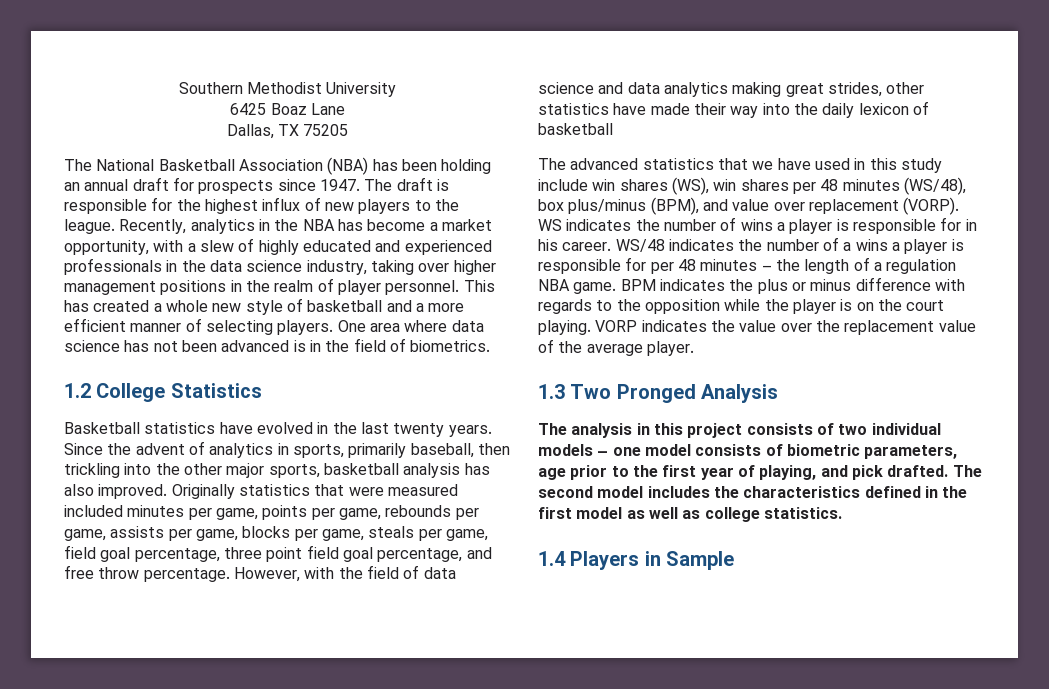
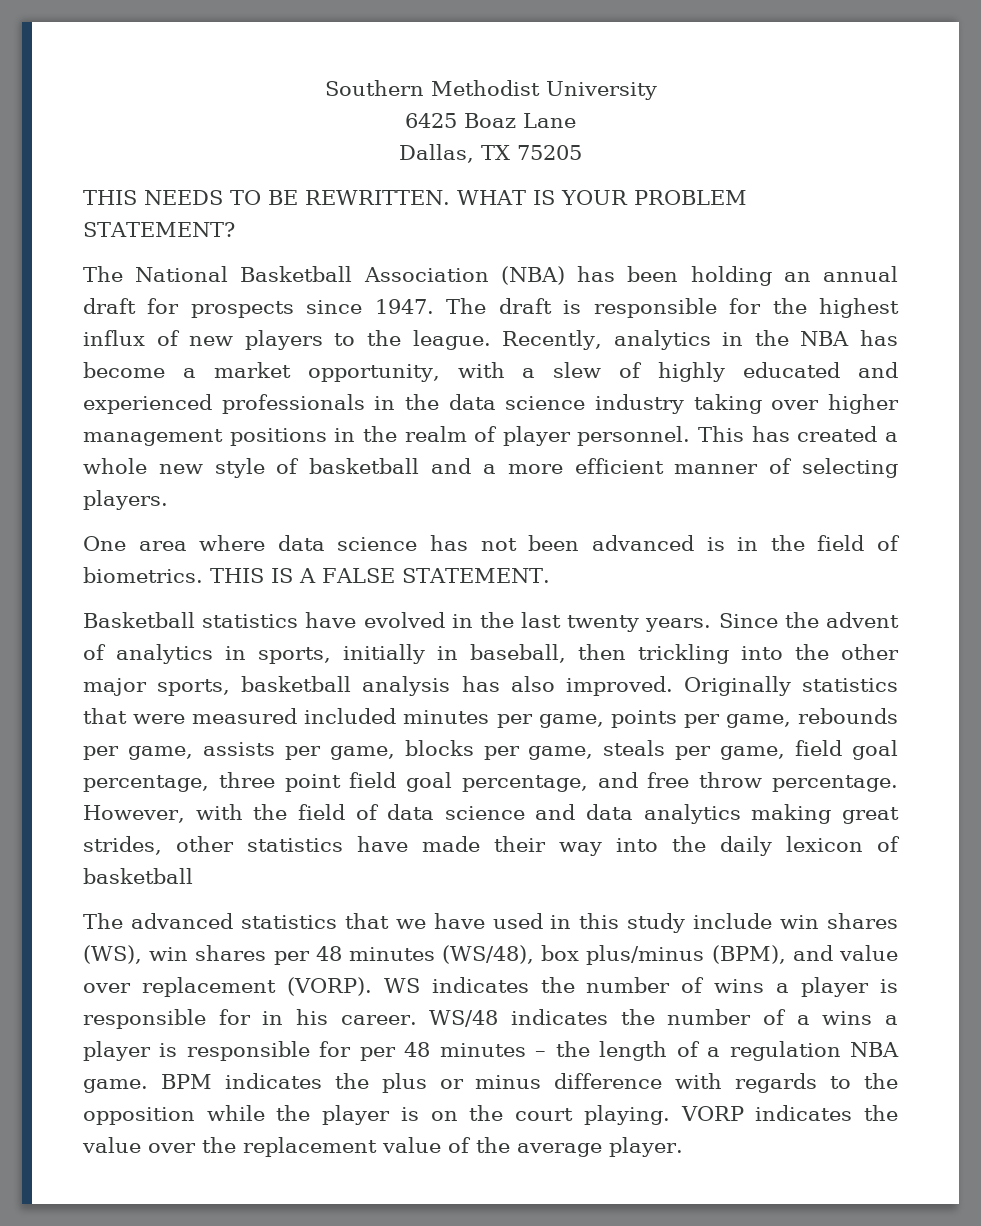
(349, 130) none -> [83,190,747,205] [83,222,235,237] // THIS NEEDS TO BE REWRITTEN. WHAT IS YOUR PROBLEM STATEMENT?
[306,260,367,275] industry, -> [595,394,684,414] industry
(334, 327) none -> (168, 500) //
[64,383,262,402] // 1.2 College Statistics -> [210,568,550,583] THIS IS A FALSE STATEMENT.
[348,443,407,458] primarily -> [343,644,458,664] initially in
[538,384,779,403] [538,423,941,438] [538,444,958,459] [538,465,982,480] [538,486,968,498] [538,507,842,522] [538,551,735,570] // 1.3 Two Pronged Analysis // The analysis in this project consists of two individual models – one model consists of biometric parameters, age prior to the first year of playing, and pick drafted. The second model includes the characteristics defined in the first model as well as college statistics. // 1.4 Players in Sample -> (683, 1147) none

